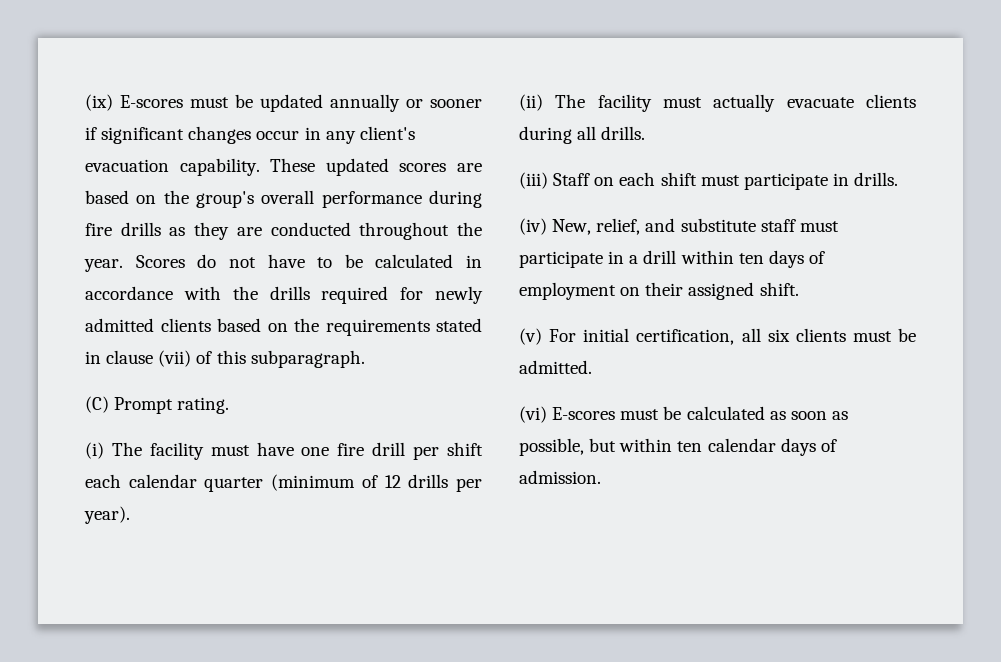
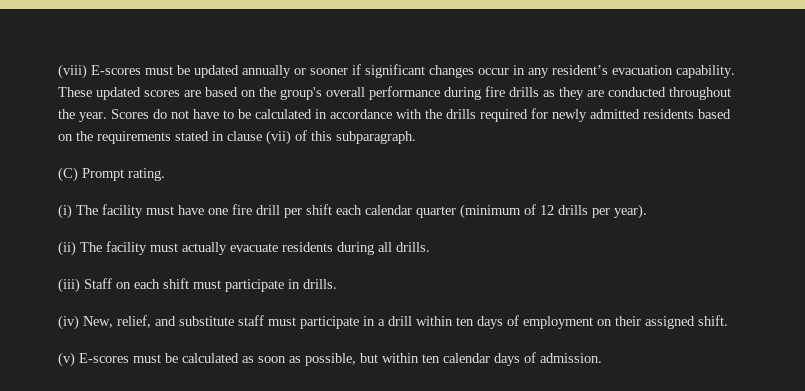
[85,94,113,111] (ix) -> [58,64,87,79] (viii)
[359,126,415,140] client's -> [552,65,608,75] resident’s
[160,318,211,332] clients -> [643,109,694,119] residents
[866,94,916,108] clients -> [282,242,333,252] residents
[549,328,916,345] [519,360,592,374] [519,406,547,423] For initial certification, all six clients must be admitted. // (vi) -> (75, 359) none

